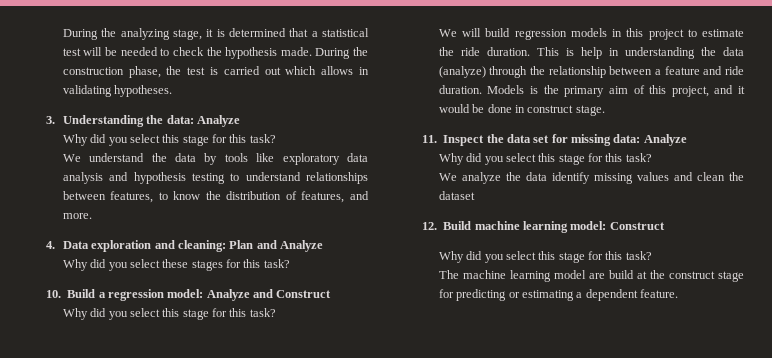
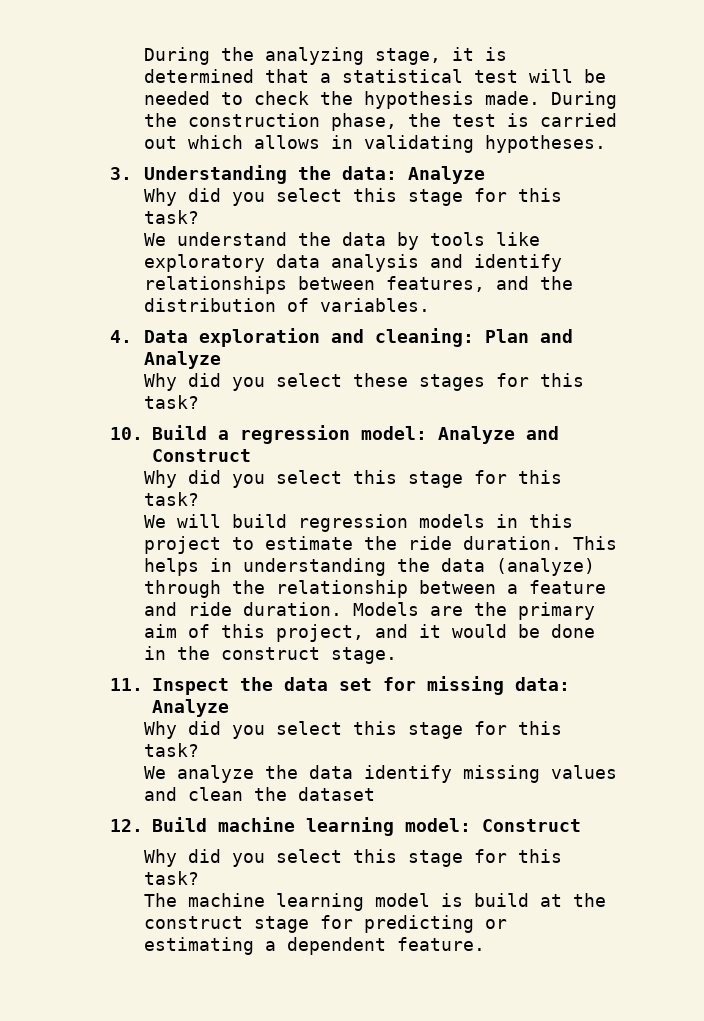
[133,172,301,184] hypothesis testing to understand -> [473,254,562,272] identify
[158,191,201,200] to know -> [495,276,529,290] and
[301,191,369,203] [62,213,92,219] features, and more. -> [319,298,430,312] variables.
[565,47,602,59] is help -> [143,558,199,576] helps
[530,86,539,94] is -> [429,606,463,616] are
(525, 109) none -> [176,646,210,660] the
[588,273,605,279] are -> [440,893,463,907] is

